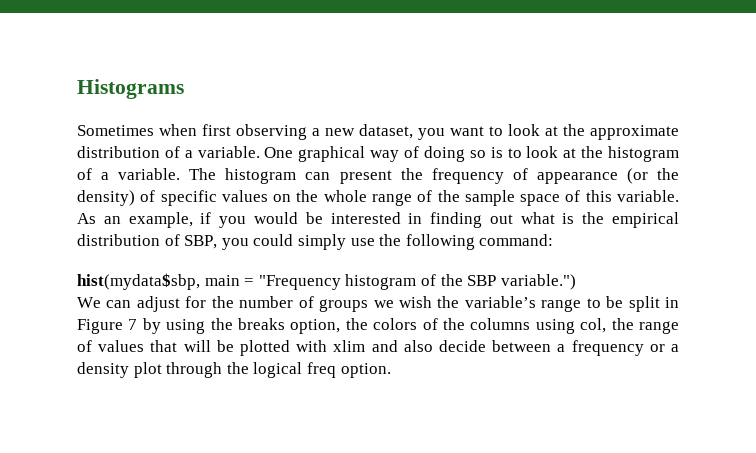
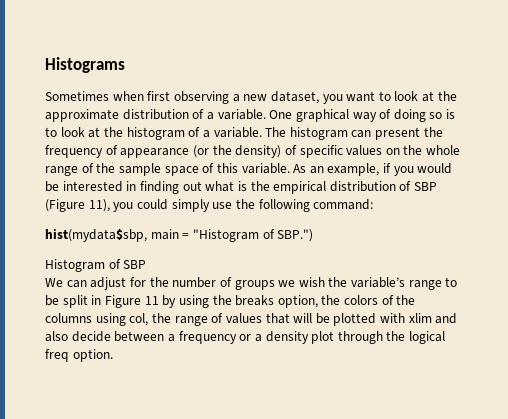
[184,235,218,249] SBP, -> [414,182,438,191] [45,199,110,212] SBP (Figure 11),
[258,274,576,290] "Frequency histogram of the SBP variable.") -> [192,229,314,242] [45,259,147,272] "Histogram of SBP.") // Histogram of SBP
[128,319,138,330] 7 -> [144,296,159,305] 11

